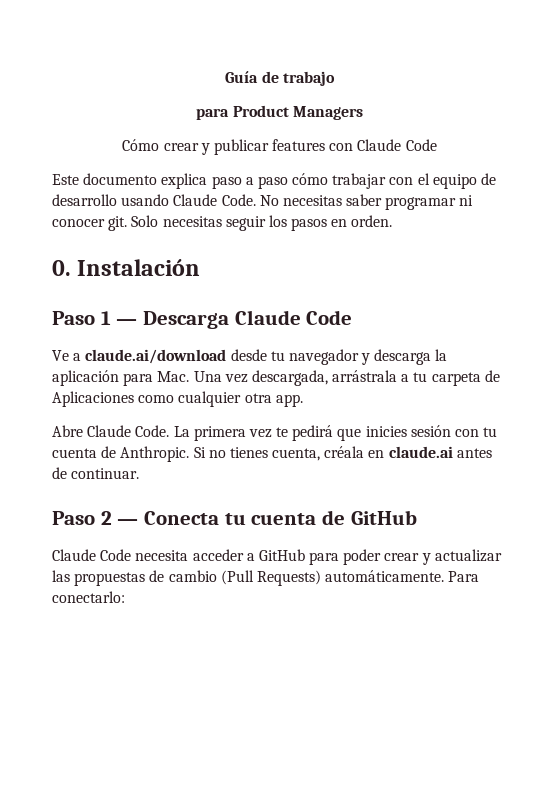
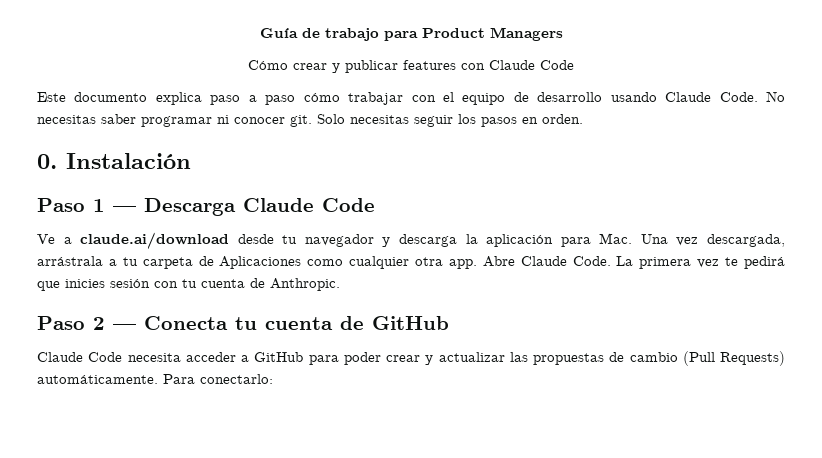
(335, 78) // -> (379, 34) none
(303, 400) // -> (477, 264) none
[193,446,492,461] [52,467,140,479] Si no tienes cuenta, créala en claude.ai antes de continuar. -> (340, 284) none

